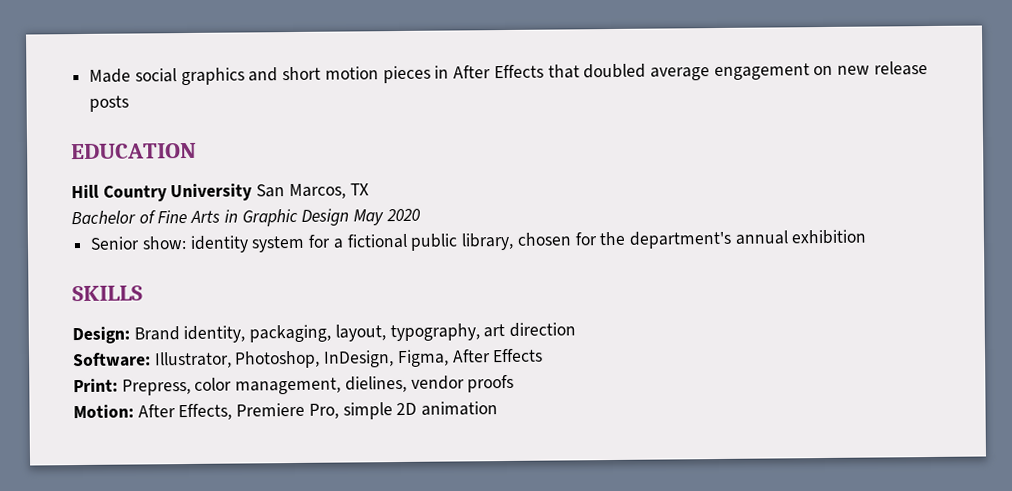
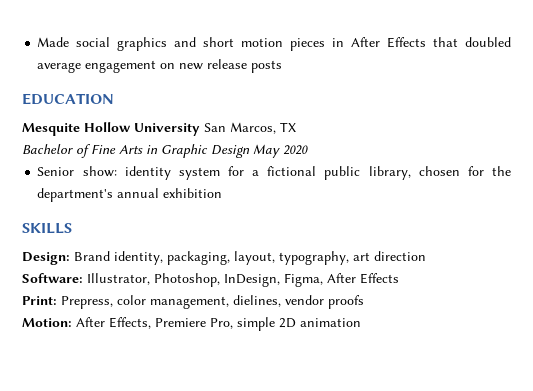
[71,184,167,202] Hill Country -> [22,122,131,136] Mesquite Hollow

